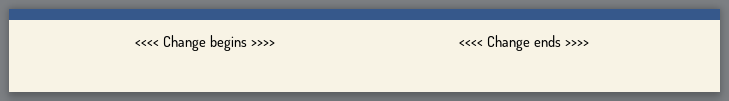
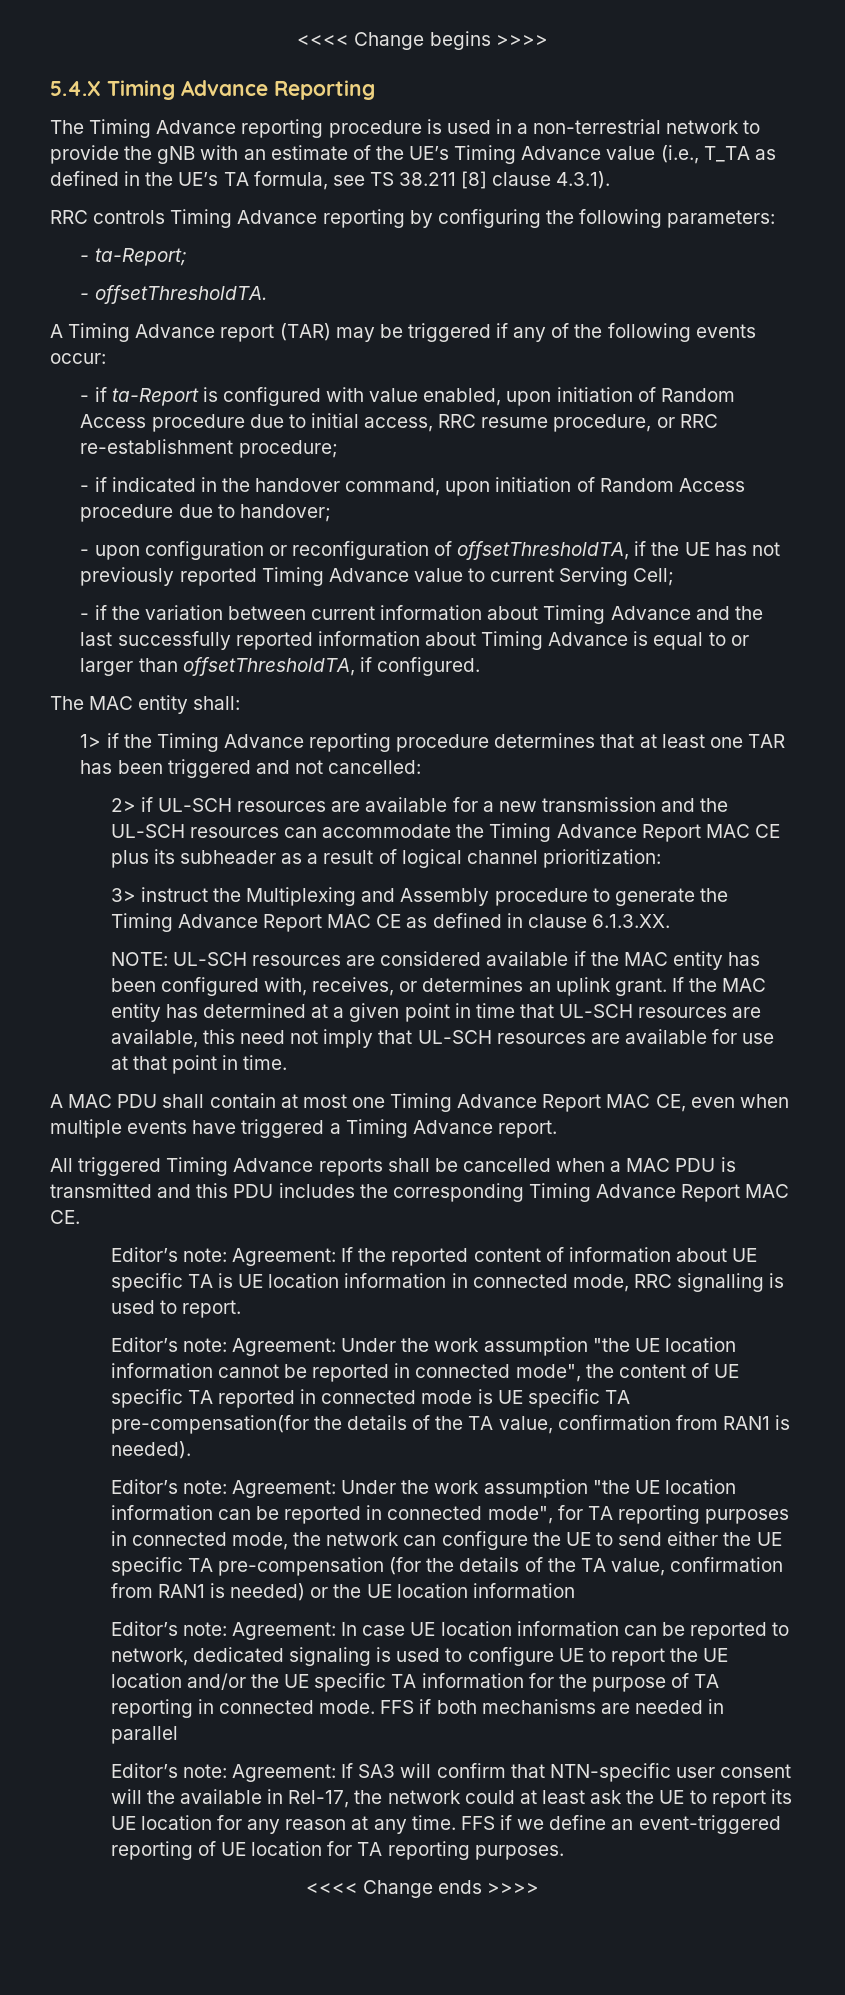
(275, 43) none -> [50,80,375,100] [50,119,761,138] [50,145,776,164] [50,171,611,190] [50,209,776,228] [80,248,187,266] [80,285,267,304] [50,323,756,342] [50,353,106,364] [80,387,735,406] [80,413,718,432] [80,439,338,458] [80,477,745,496] [80,504,331,522] [80,541,780,560] [80,567,675,586] [80,605,763,624] [80,631,749,650] [80,657,480,676] [50,695,241,714] [80,733,785,752] [80,759,422,778] [110,797,729,812] [110,823,780,842] [110,849,661,868] [110,887,728,906] [110,913,670,932] [110,951,761,970] [110,977,767,996] [110,1003,762,1022] [110,1029,775,1048] [110,1055,288,1074] [50,1093,789,1112] [50,1119,557,1138] [50,1157,736,1176] [50,1183,790,1202] [50,1210,80,1224] [110,1247,758,1266] [110,1273,785,1292] [110,1300,242,1318] [110,1337,736,1356] [110,1363,740,1382] [110,1389,630,1408] [110,1415,791,1434] [110,1441,191,1459] [110,1479,736,1498] [110,1505,790,1524] [110,1531,782,1550] [110,1557,784,1576] [110,1583,575,1601] [110,1621,790,1640] [110,1647,729,1666] [110,1673,720,1692] [110,1699,725,1718] [110,1726,178,1744] [110,1763,792,1782] [110,1789,792,1808] [110,1815,781,1834] [110,1841,564,1860] // 5.4.X Timing Advance Reporting // The Timing Advance reporting procedure is used in a non-terrestrial network to provide the gNB with an estimate of the UE’s Timing Advance value (i.e., T_TA as defined in the UE’s TA formula, see TS 38.211 [8] clause 4.3.1). // RRC controls Timing Advance reporting by configuring the following parameters: // - ta-Report; // - offsetThresholdTA. // A Timing Advance report (TAR) may be triggered if any of the following events occur: // - if ta-Report is configured with value enabled, upon initiation of Random Access procedure due to initial access, RRC resume procedure, or RRC re-establishment procedure; // - if indicated in the handover command, upon initiation of Random Access procedure due to handover; // - upon configuration or reconfiguration of offsetThresholdTA, if the UE has not previously reported Timing Advance value to current Serving Cell; // - if the variation between current information about Timing Advance and the last successfully reported information about Timing Advance is equal to or larger than offsetThresholdTA, if configured. // The MAC entity shall: // 1> if the Timing Advance reporting procedure determines that at least one TAR has been triggered and not cancelled: // 2> if UL-SCH resources are available for a new transmission and the UL-SCH resources can accommodate the Timing Advance Report MAC CE plus its subheader as a result of logical channel prioritization: // 3> instruct the Multiplexing and Assembly procedure to generate the Timing Advance Report MAC CE as defined in clause 6.1.3.XX. // NOTE: UL-SCH resources are considered available if the MAC entity has been configured with, receives, or determines an uplink grant. If the MAC entity has determined at a given point in time that UL-SCH resources are available, this need not imply that UL-SCH resources are available for use at that point in time. // A MAC PDU shall contain at most one Timing Advance Report MAC CE, even when multiple events have triggered a Timing Advance report. // All triggered Timing Advance reports shall be cancelled when a MAC PDU is transmitted and this PDU includes the corresponding Timing Advance Report MAC CE. // Editor’s note: Agreement: If the reported content of information about UE specific TA is UE location information in connected mode, RRC signalling is used to report. // Editor’s note: Agreement: Under the work assumption "the UE location information cannot be reported in connected mode", the content of UE specific TA reported in connected mode is UE specific TA pre-compensation(for the details of the TA value, confirmation from RAN1 is needed). // Editor’s note: Agreement: Under the work assumption "the UE location information can be reported in connected mode", for TA reporting purposes in connected mode, the network can configure the UE to send either the UE specific TA pre-compensation (for the details of the TA value, confirmation from RAN1 is needed) or the UE location information // Editor’s note: Agreement: In case UE location information can be reported to network, dedicated signaling is used to configure UE to report the UE location and/or the UE specific TA information for the purpose of TA reporting in connected mode. FFS if both mechanisms are needed in parallel // Editor’s note: Agreement: If SA3 will confirm that NTN-specific user consent will the available in Rel-17, the network could at least ask the UE to report its UE location for any reason at any time. FFS if we define an event-triggered reporting of UE location for TA reporting purposes.

